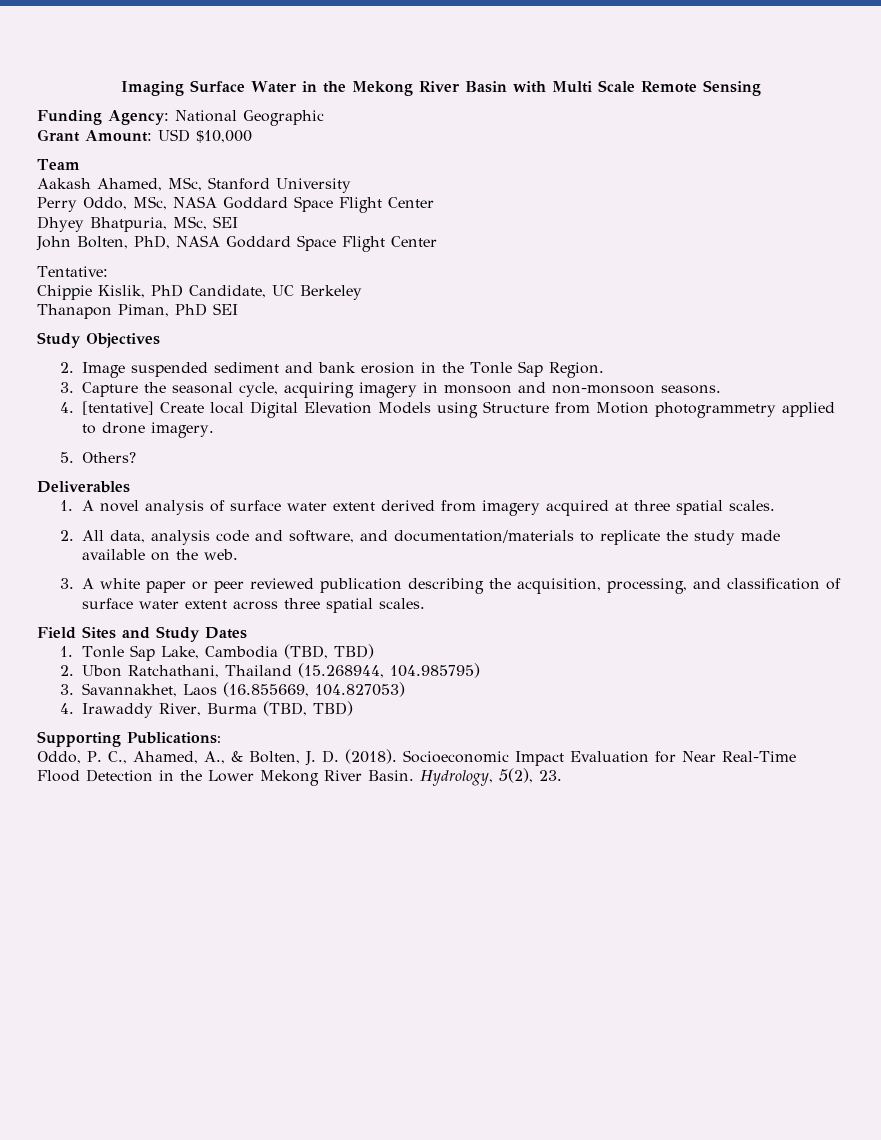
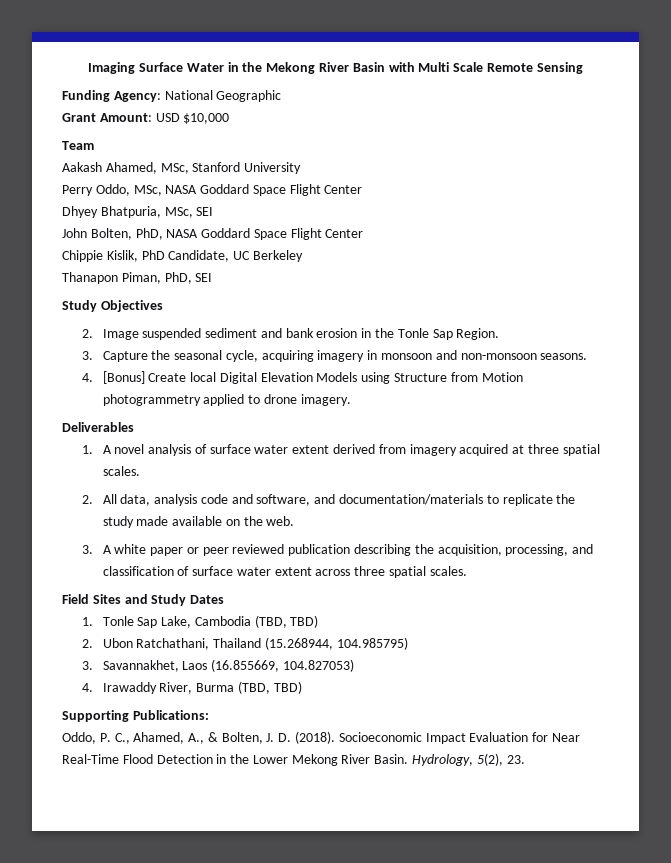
[37,266,108,277] // Tentative: -> (364, 233) none
[175,303,207,316] PhD -> [164,272,192,284] PhD,
[82,401,155,415] [tentative] -> [102,371,145,384] [Bonus]
[59,452,137,463] // 5. Others? -> (351, 400) none

